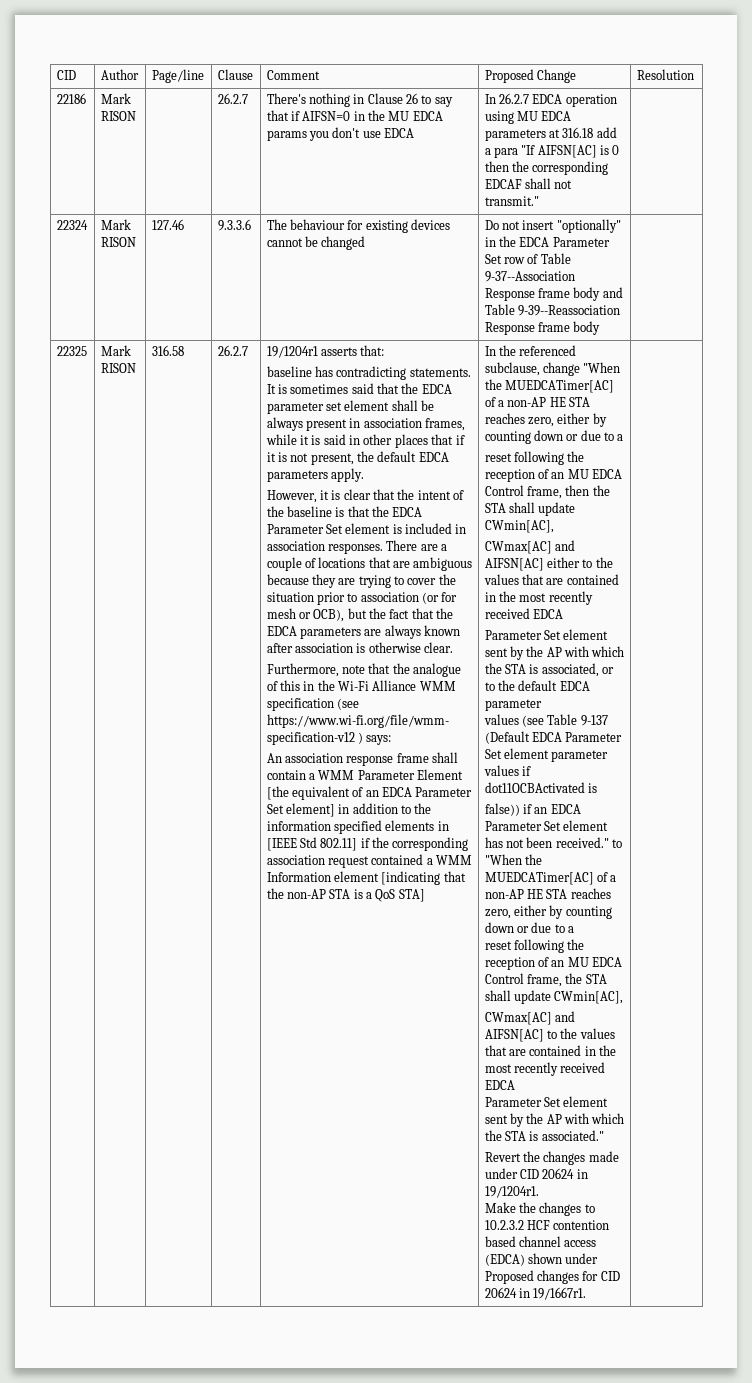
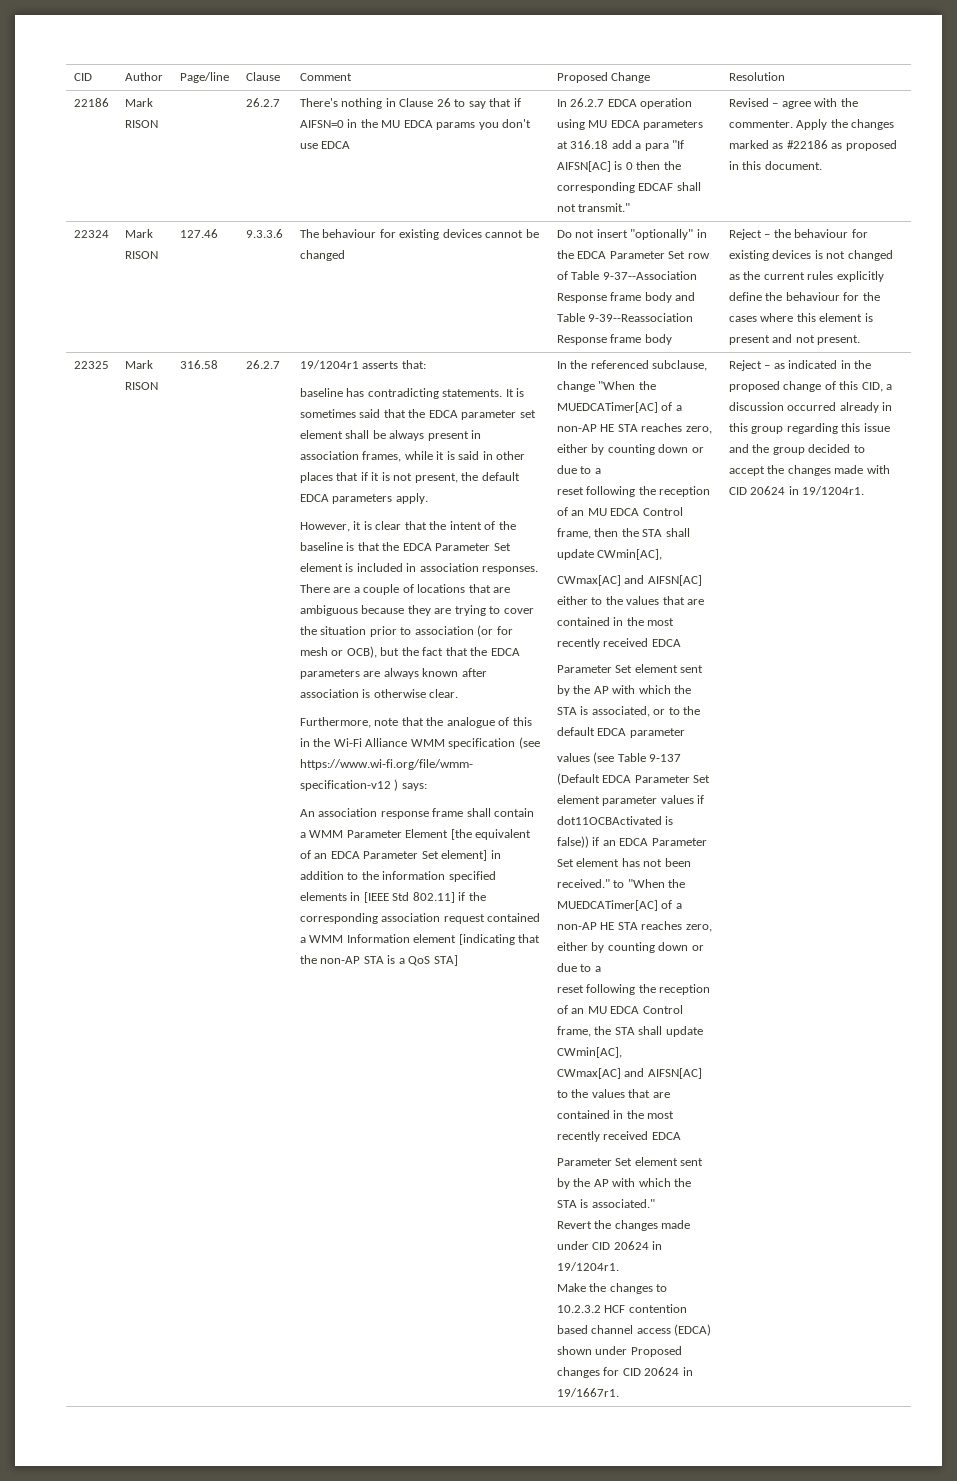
(539, 201) none -> [728,98,858,109] [728,119,895,130] [728,140,897,151] [728,161,822,170] Revised – agree with the commenter. Apply the changes marked as #22186 as proposed in this document.
(601, 328) none -> [728,229,868,240] [728,250,893,261] [728,271,884,282] [728,292,880,301] [728,313,873,322] [728,334,861,345] Reject – the behaviour for existing devices is not changed as the current rules explicitly define the behaviour for the cases where this element is present and not present.
(587, 1293) none -> [728,360,872,371] [728,381,893,392] [728,402,893,413] [728,423,890,434] [728,444,865,455] [728,465,890,476] [728,486,865,495] Reject – as indicated in the proposed change of this CID, a discussion occurred already in this group regarding this issue and the group decided to accept the changes made with CID 20624 in 19/1204r1.

